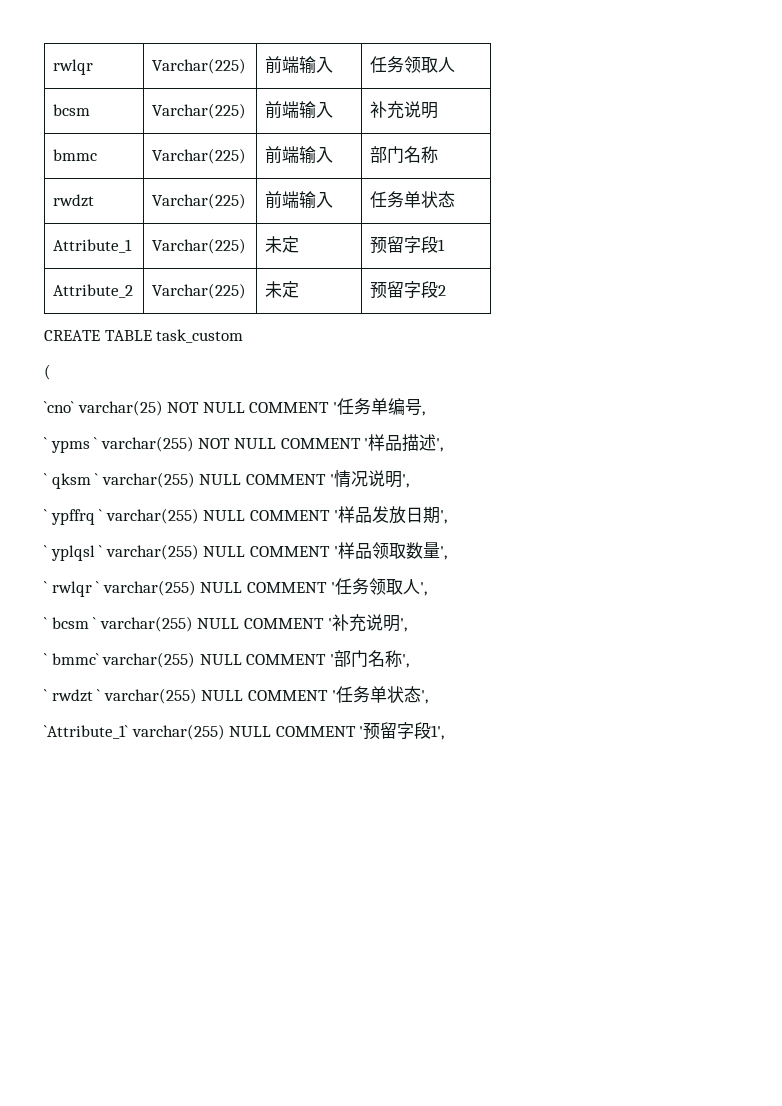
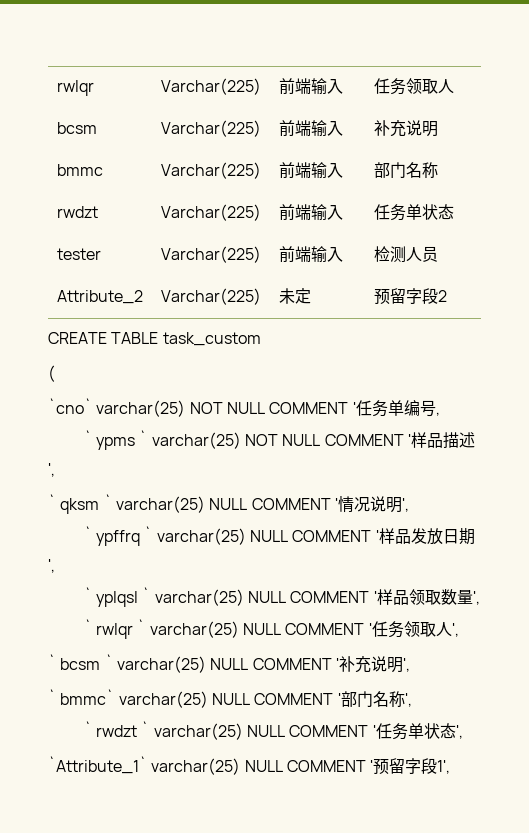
[53,239,133,253] [152,238,247,254] [265,236,300,253] [370,236,446,254] Attribute_1 | Varchar(225) | 未定 | 预留字段1 -> [56,248,101,260] [160,246,261,263] [278,246,343,263] [373,246,438,263] tester | Varchar(225) | 前端输入 | 检测人员
[100,436,194,452] varchar(255) -> [151,432,241,449] varchar(25)
[101,472,195,488] varchar(255) -> [115,496,205,513] varchar(25)
[105,508,199,524] varchar(255) -> [156,528,246,545] varchar(25)
[105,544,199,560] varchar(255) -> [154,589,244,606] varchar(25)
[102,580,196,596] varchar(255) -> [149,621,239,638] varchar(25)
[99,616,193,632] varchar(255) -> [116,656,206,673] varchar(25)
[102,652,196,668] varchar(255) -> [118,691,208,708] varchar(25)
[103,688,197,704] varchar(255) -> [153,723,243,740] varchar(25)
[131,724,225,740] varchar(255) -> [151,758,241,775] varchar(25)

